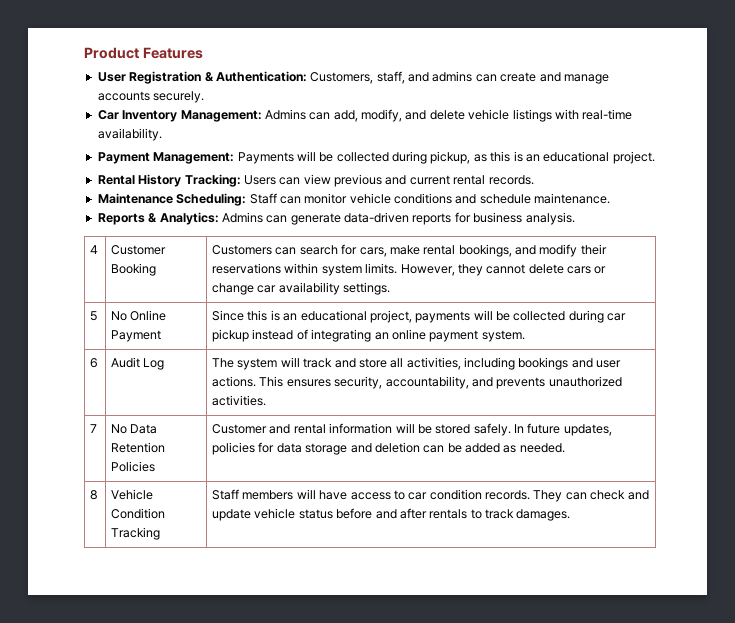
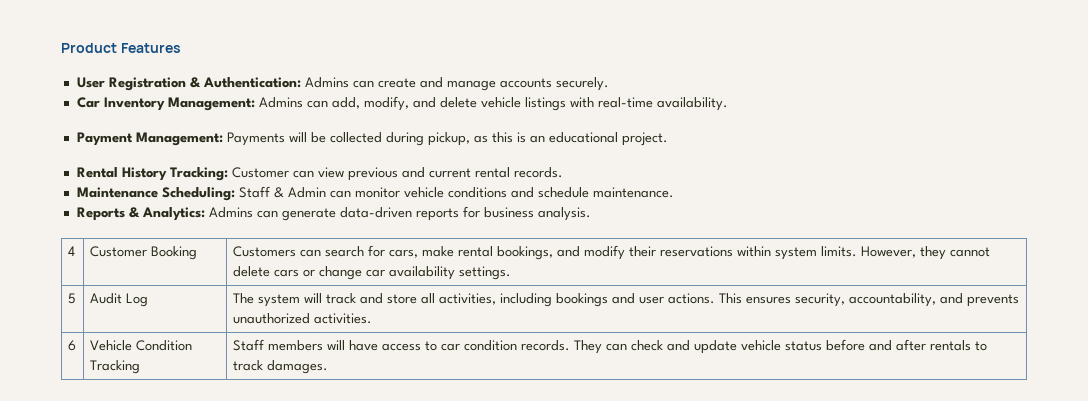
[310,71,473,84] Customers, staff, and admins -> [304,77,349,88] Admins
[243,175,276,185] Users -> [231,167,289,178] Customer
(277, 198) none -> [273,187,326,198] & Admin
[111,310,167,321] [111,330,162,342] [212,310,627,323] [212,329,525,342] [90,358,99,368] | No Online Payment | Since this is an educational project, payments will be collected during car pickup instead of integrating an online payment system. // 6 -> (76, 298) none
[90,424,98,433] [111,424,158,434] [111,442,166,453] [111,461,156,472] [212,423,612,436] [212,442,565,455] [90,490,99,500] 7 | No Data Retention Policies | Customer and rental information will be stored safely. In future updates, policies for data storage and deletion can be added as needed. // 8 -> [67,340,76,351] 6

